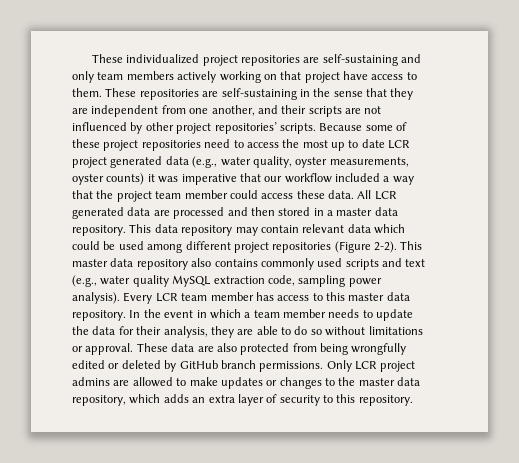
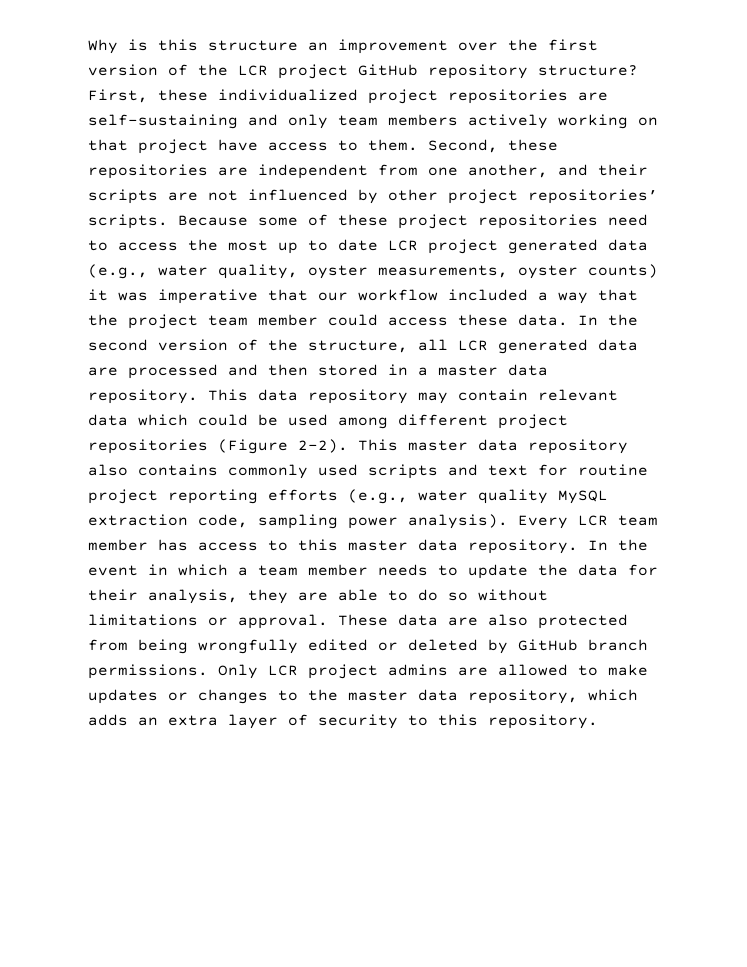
[91,54,123,63] These -> [88,39,598,54] [88,64,638,79] [88,89,208,103] Why is this structure an improvement over the first version of the LCR project GitHub repository structure? First, these
[105,88,414,100] These repositories are self-sustaining in the sense that they -> [428,139,558,153] [88,164,208,179] Second, these repositories
[357,190,372,199] All -> [578,314,638,326] [88,339,448,353] In the second version of the structure, all
(426, 263) none -> [538,464,648,476] [88,489,338,504] for routine project reporting efforts

